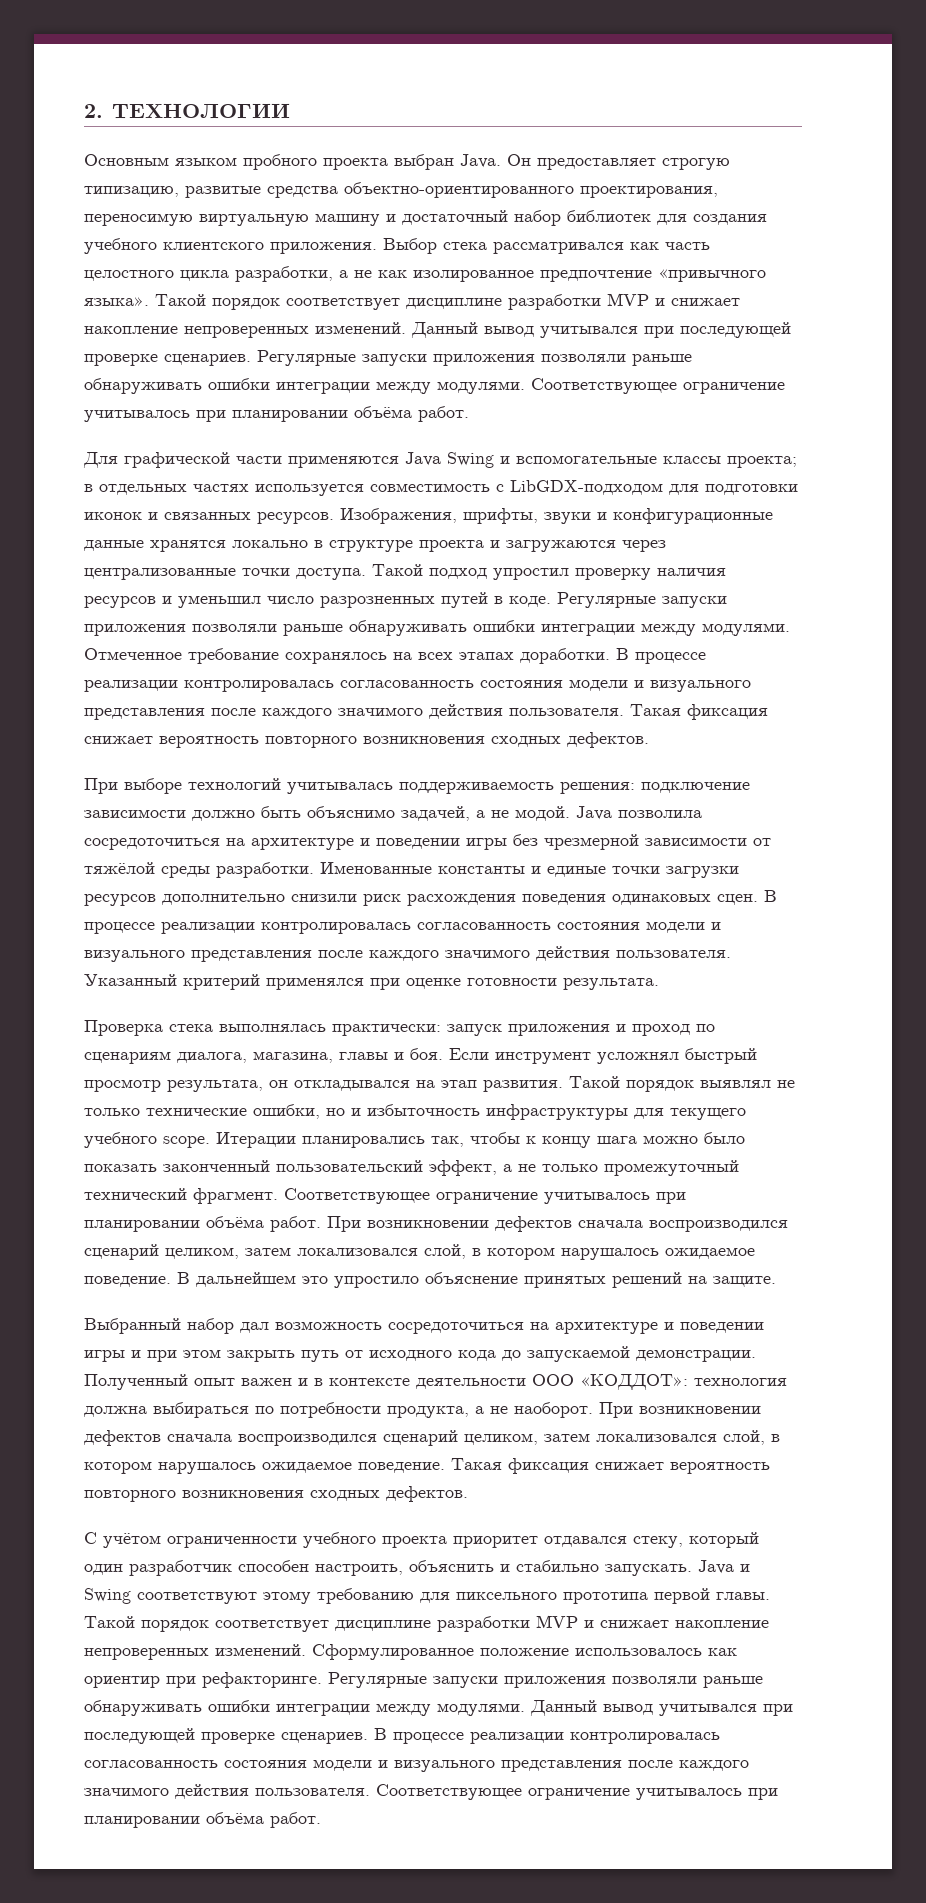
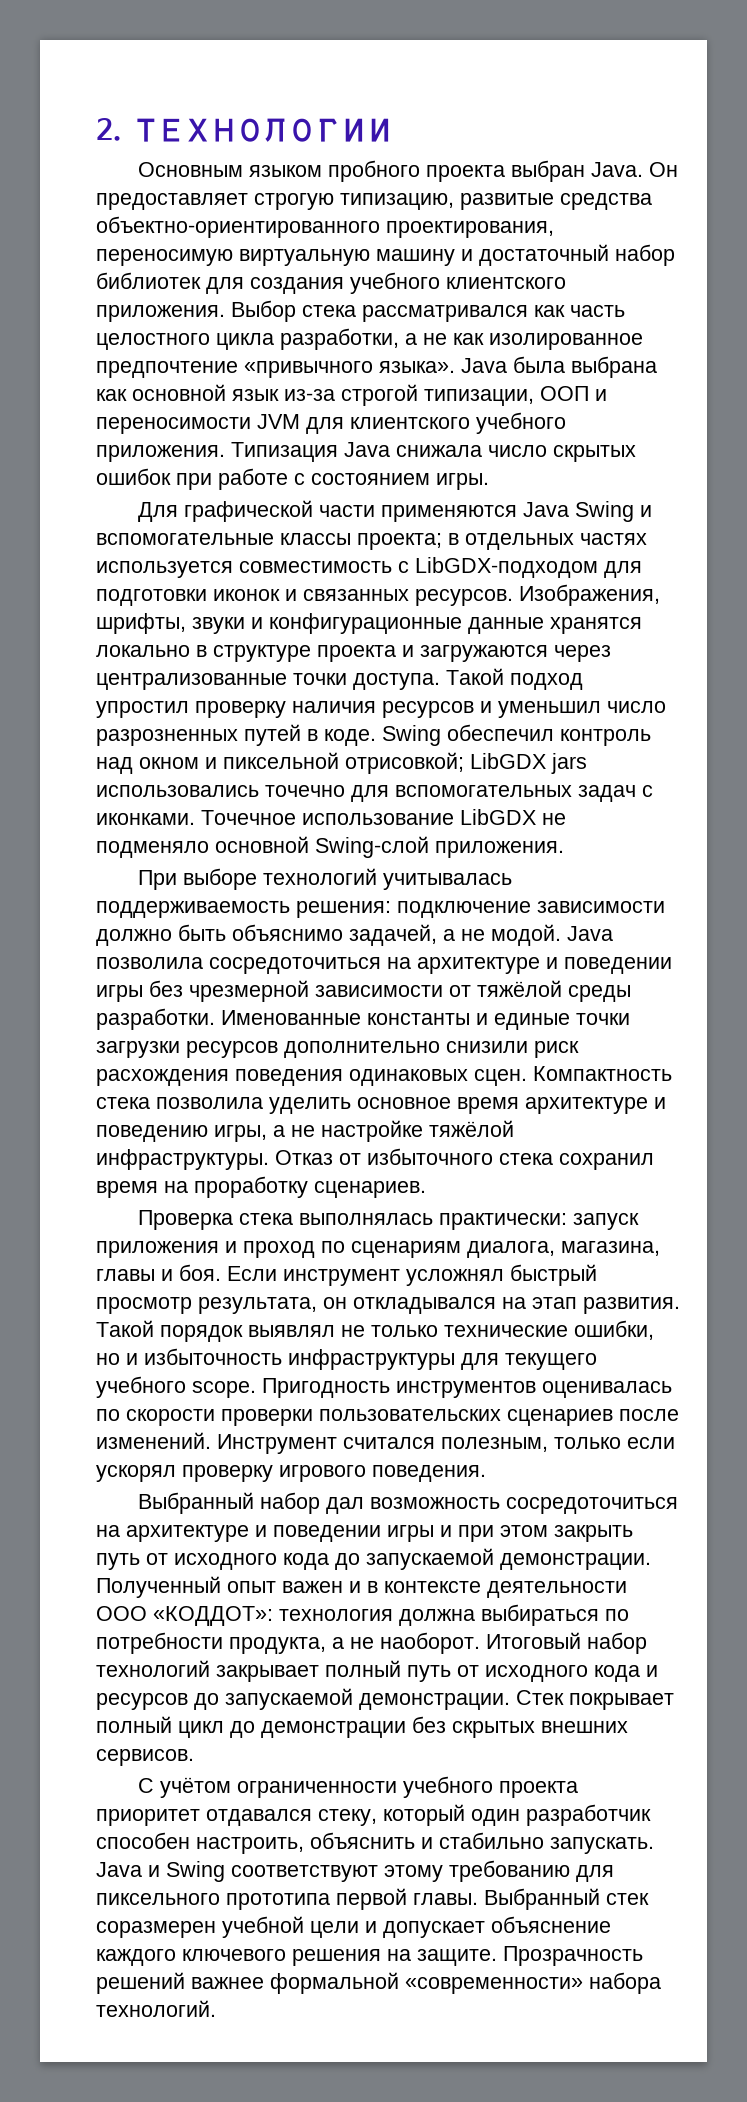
[155,293,740,310] [84,322,791,338] [84,350,692,366] [84,378,785,394] [84,406,469,422] Такой порядок соответствует дисциплине разработки MVP и снижает накопление непроверенных изменений. Данный вывод учитывался при последующей проверке сценариев. Регулярные запуски приложения позволяли раньше обнаруживать ошибки интеграции между модулями. Соответствующее ограничение учитывалось при планировании объёма работ. -> [461,356,657,378] [96,384,607,406] [96,412,566,434] [96,442,636,462] [96,468,489,490] Java была выбрана как основной язык из-за строгой типизации, ООП и переносимости JVM для клиентского учебного приложения. Типизация Java снижала число скрытых ошибок при работе с состоянием игры.
[557,592,727,608] [84,620,790,636] [84,648,706,664] [84,679,751,692] [84,704,768,720] [84,732,649,748] Регулярные запуски приложения позволяли раньше обнаруживать ошибки интеграции между модулями. Отмеченное требование сохранялось на всех этапах доработки. В процессе реализации контролировалась согласованность состояния модели и визуального представления после каждого значимого действия пользователя. Такая фиксация снижает вероятность повторного возникновения сходных дефектов. -> [382,724,651,746] [96,752,587,774] [96,785,653,802] [96,809,566,825] [96,836,564,858] Swing обеспечил контроль над окном и пиксельной отрисовкой; LibGDX jars использовались точечно для вспомогательных задач с иконками. Точечное использование LibGDX не подменяло основной Swing-слой приложения.
[764,890,777,902] [84,921,721,934] [84,946,731,962] [84,974,659,990] В процессе реализации контролировалась согласованность состояния модели и визуального представления после каждого значимого действия пользователя. Указанный критерий применялся при оценке готовности результата. -> [533,1066,672,1081] [96,1097,666,1114] [96,1120,514,1142] [96,1148,654,1170] [96,1176,426,1198] Компактность стека позволила уделить основное время архитектуре и поведению игры, а не настройке тяжёлой инфраструктуры. Отказ от избыточного стека сохранил время на проработку сценариев.
[216,1132,745,1148] [84,1160,739,1176] [84,1188,686,1204] [84,1216,788,1232] [84,1244,755,1260] [84,1272,776,1288] Итерации планировались так, чтобы к концу шага можно было показать законченный пользовательский эффект, а не только промежуточный технический фрагмент. Соответствующее ограничение учитывалось при планировании объёма работ. При возникновении дефектов сначала воспроизводился сценарий целиком, затем локализовался слой, в котором нарушалось ожидаемое поведение. В дальнейшем это упростило объяснение принятых решений на защите. -> [262,1378,672,1398] [96,1409,679,1426] [96,1432,675,1454] [96,1465,486,1482] Пригодность инструментов оценивалась по скорости проверки пользовательских сценариев после изменений. Инструмент считался полезным, только если ускорял проверку игрового поведения.
[599,1402,761,1418] [84,1430,780,1446] [84,1458,770,1474] [84,1486,468,1502] При возникновении дефектов сначала воспроизводился сценарий целиком, затем локализовался слой, в котором нарушалось ожидаемое поведение. Такая фиксация снижает вероятность повторного возникновения сходных дефектов. -> [486,1632,647,1654] [96,1660,658,1682] [96,1688,674,1710] [96,1716,628,1738] [96,1749,194,1766] Итоговый набор технологий закрывает полный путь от исходного кода и ресурсов до запускаемой демонстрации. Стек покрывает полный цикл до демонстрации без скрытых внешних сервисов.
[84,1615,769,1632] [84,1644,737,1660] [84,1672,763,1688] [84,1700,793,1716] [84,1728,720,1744] [84,1759,749,1772] [84,1784,778,1800] [84,1812,321,1828] Такой порядок соответствует дисциплине разработки MVP и снижает накопление непроверенных изменений. Сформулированное положение использовалось как ориентир при рефакторинге. Регулярные запуски приложения позволяли раньше обнаруживать ошибки интеграции между модулями. Данный вывод учитывался при последующей проверке сценариев. В процессе реализации контролировалась согласованность состояния модели и визуального представления после каждого значимого действия пользователя. Соответствующее ограничение учитывалось при планировании объёма работ. -> [484,1888,649,1910] [96,1916,611,1938] [96,1946,643,1966] [96,1972,661,1994] [96,2000,216,2017] Выбранный стек соразмерен учебной цели и допускает объяснение каждого ключевого решения на защите. Прозрачность решений важнее формальной «современности» набора технологий.

